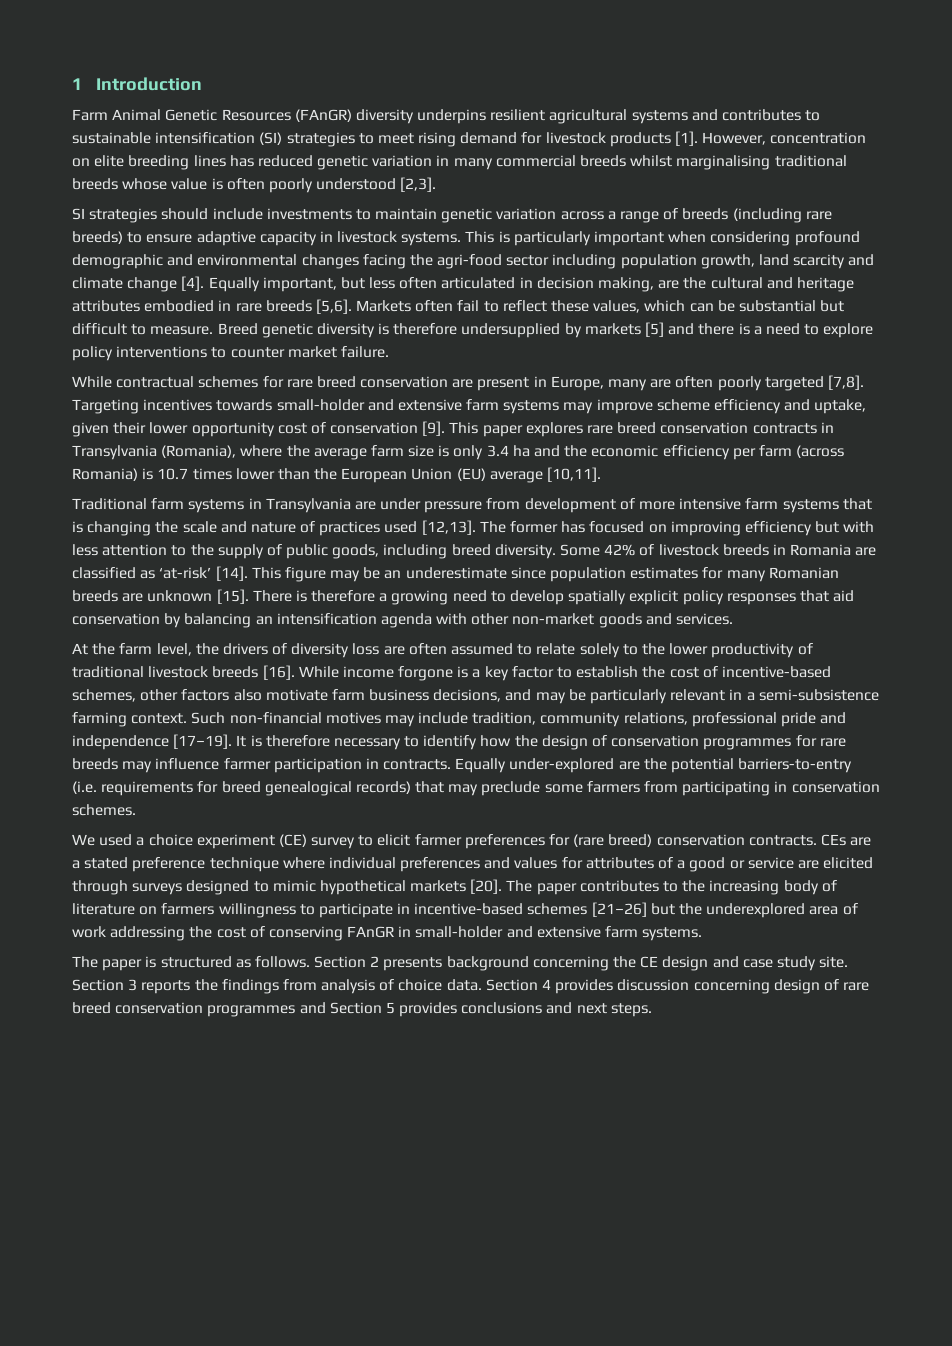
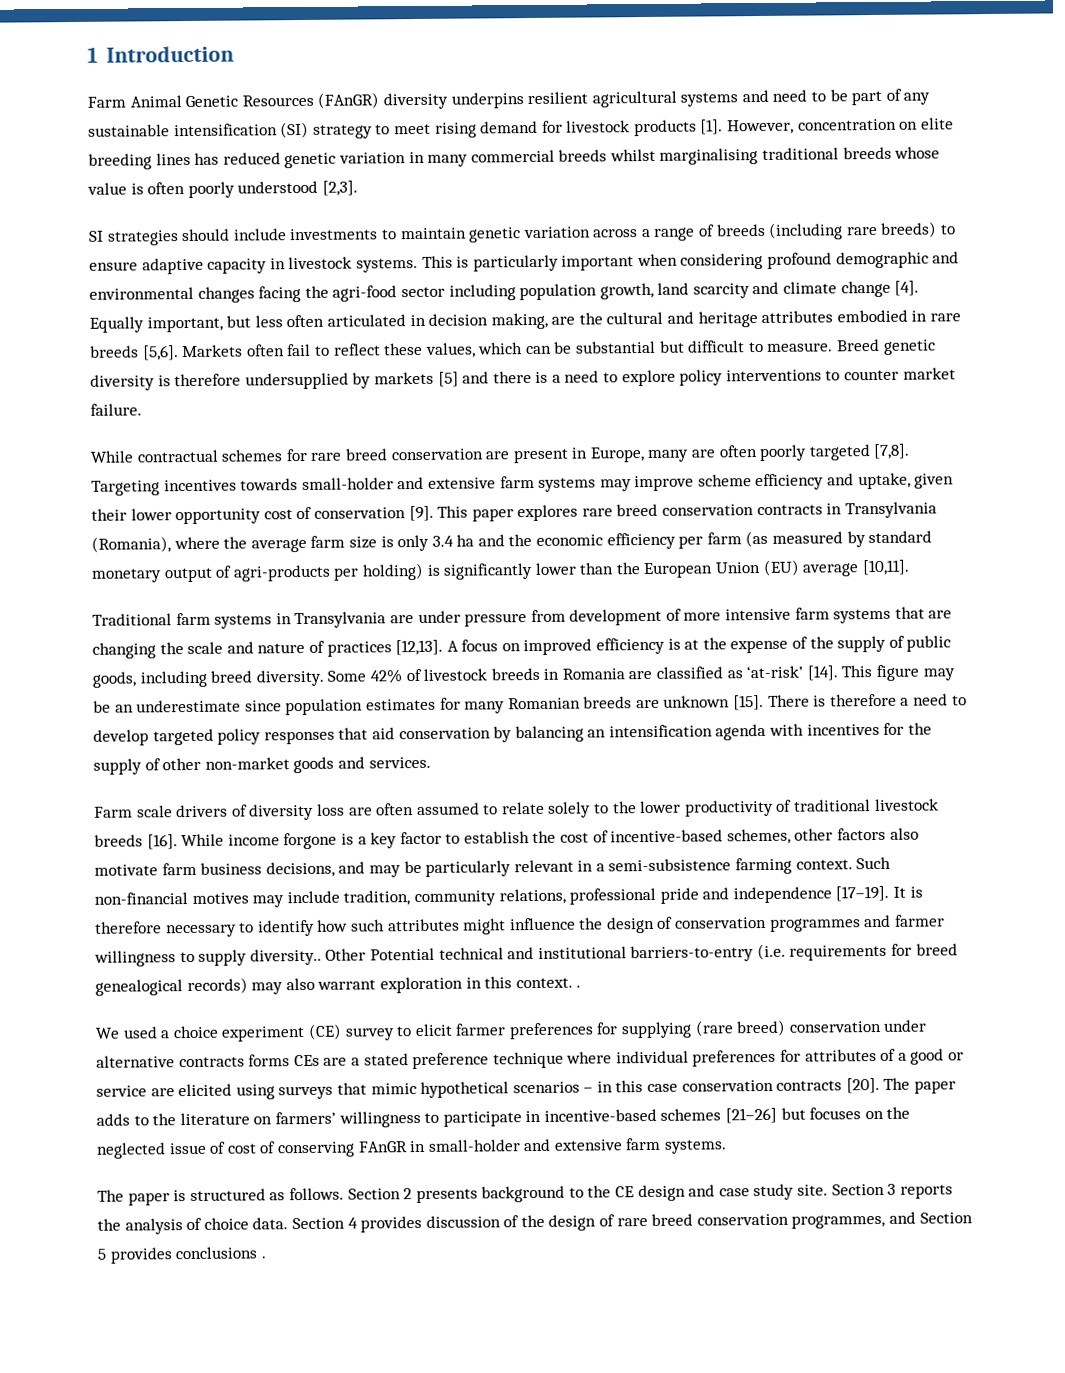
[722,109,821,121] contributes to -> [772,88,931,106] need to be part of any
[286,132,355,147] strategies -> [312,124,373,139] strategy
[796,445,845,458] [72,468,232,481] (across Romania) is 10.7 times -> [745,530,933,548] [91,562,534,583] (as measured by standard monetary output of agri-products per holding) is significantly
[72,521,83,533] is -> [928,610,953,619] are
[384,520,875,536] [72,544,187,556] used [12,13]. The former has focused on improving efficiency but with less attention to -> [395,636,809,656] [12,13]. A focus on improved efficiency is at the expense of
[391,590,449,605] growing -> (910, 701) none
[568,590,679,605] spatially explicit -> [152,728,214,746] targeted
(468, 619) none -> [806,722,932,736] [93,758,161,775] incentives for the supply of
[72,643,219,656] At the farm level, the -> [94,805,173,818] Farm scale
(512, 741) none -> [350,917,576,935] such attributes might influence
[795,735,846,747] [72,758,735,773] for rare breeds may influence farmer participation in contracts. Equally under-explored are the potential -> [864,914,945,928] [94,946,627,967] and farmer willingness to supply diversity.. Other Potential technical and institutional
[415,781,880,796] [72,804,136,816] that may preclude some farmers from participating in conservation schemes. -> [251,976,582,995] may also warrant exploration in this context. .
(571, 840) none -> [621,1021,693,1039] supplying
[748,835,817,846] contracts. -> [883,1019,928,1032] [96,1054,291,1068] under alternative contracts forms
[484,857,558,869] and values -> (777, 1058) none
[72,880,467,895] through surveys designed to mimic hypothetical markets -> [235,1079,843,1100] using surveys that mimic hypothetical scenarios – in this case conservation contracts
[579,880,837,895] contributes to the increasing body of -> [96,1113,177,1126] adds to the
[161,903,215,915] farmers -> [274,1111,336,1125] farmers’
[679,903,858,918] [72,926,213,941] the underexplored area of work addressing the -> [809,1106,911,1120] [96,1141,227,1159] focuses on the neglected issue of
[532,956,609,971] concerning -> [568,1187,584,1198] to
[221,979,317,994] findings from -> (121, 1224) none
[693,979,770,994] concerning -> [503,1214,545,1228] of the
[207,1005,296,1017] programmes -> [791,1214,886,1229] programmes,
[546,1002,652,1017] and next steps. -> [260,1256,266,1259] .

